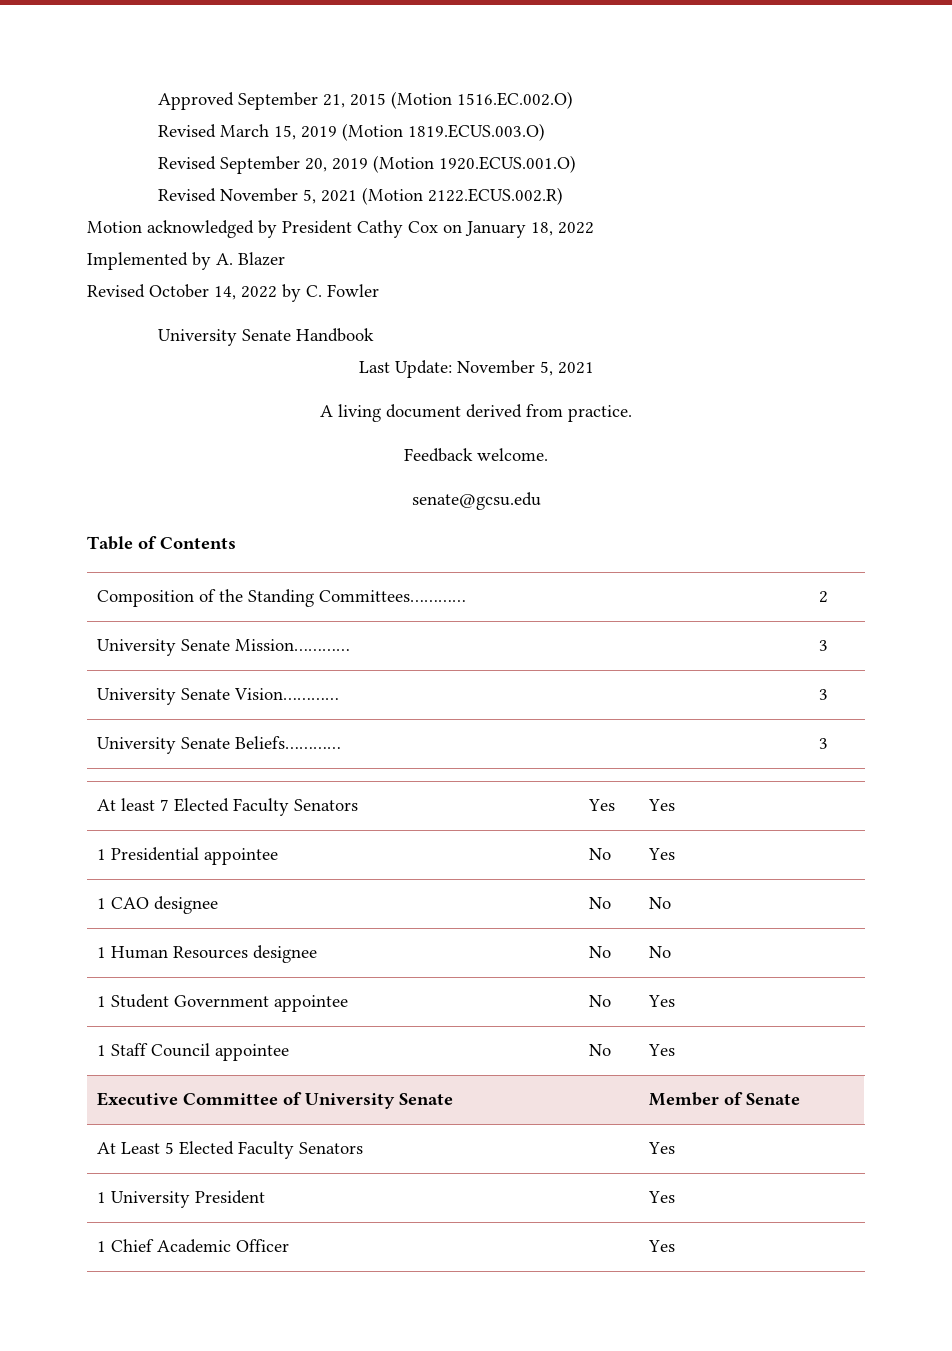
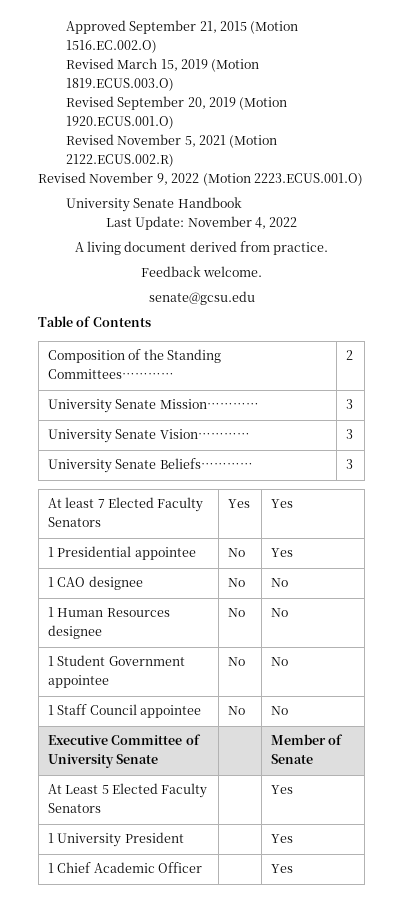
[87,220,594,238] [87,252,285,270] [87,284,379,302] Motion acknowledged by President Cathy Cox on January 18, 2022 // Implemented by A. Blazer // Revised October 14, 2022 by C. Fowler -> [38,172,363,186] Revised November 9, 2022 (Motion 2223.ECUS.001.O)
[539,361,594,376] 5, 2021 -> [254,217,298,229] 4, 2022
[647,995,675,1007] Yes -> [270,657,288,666] No
[647,1044,675,1056] Yes -> [270,706,288,715] No

